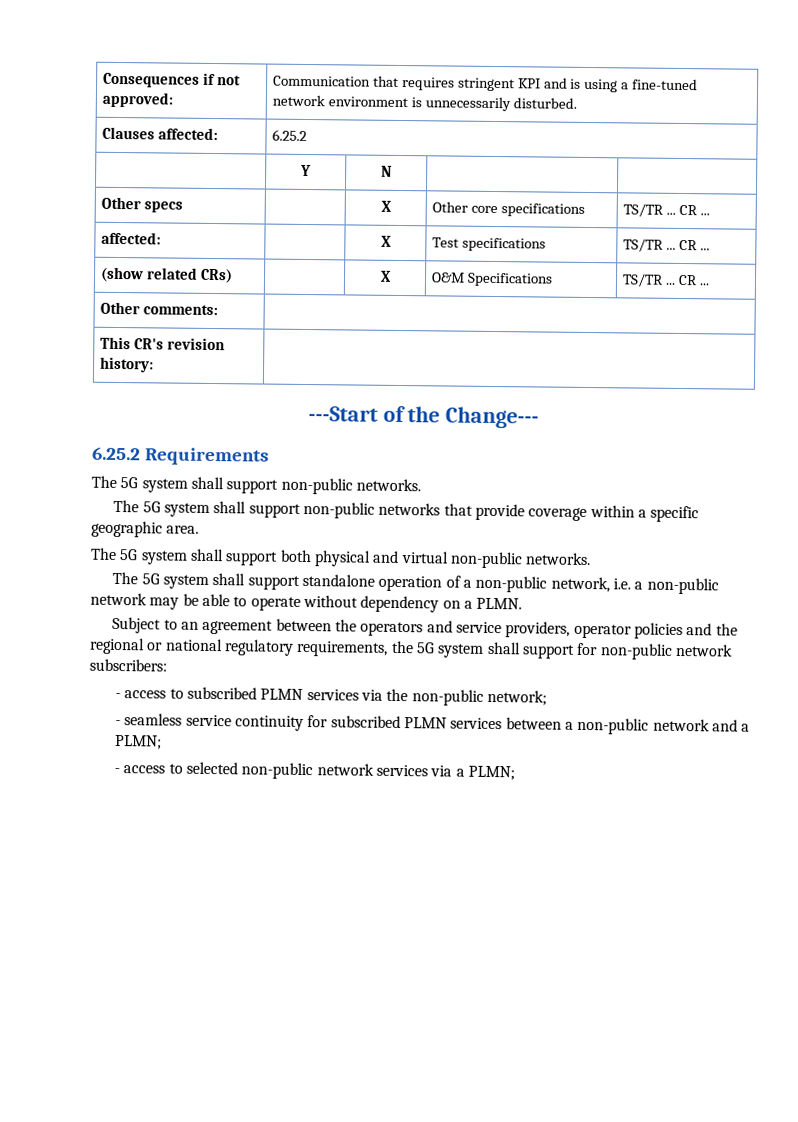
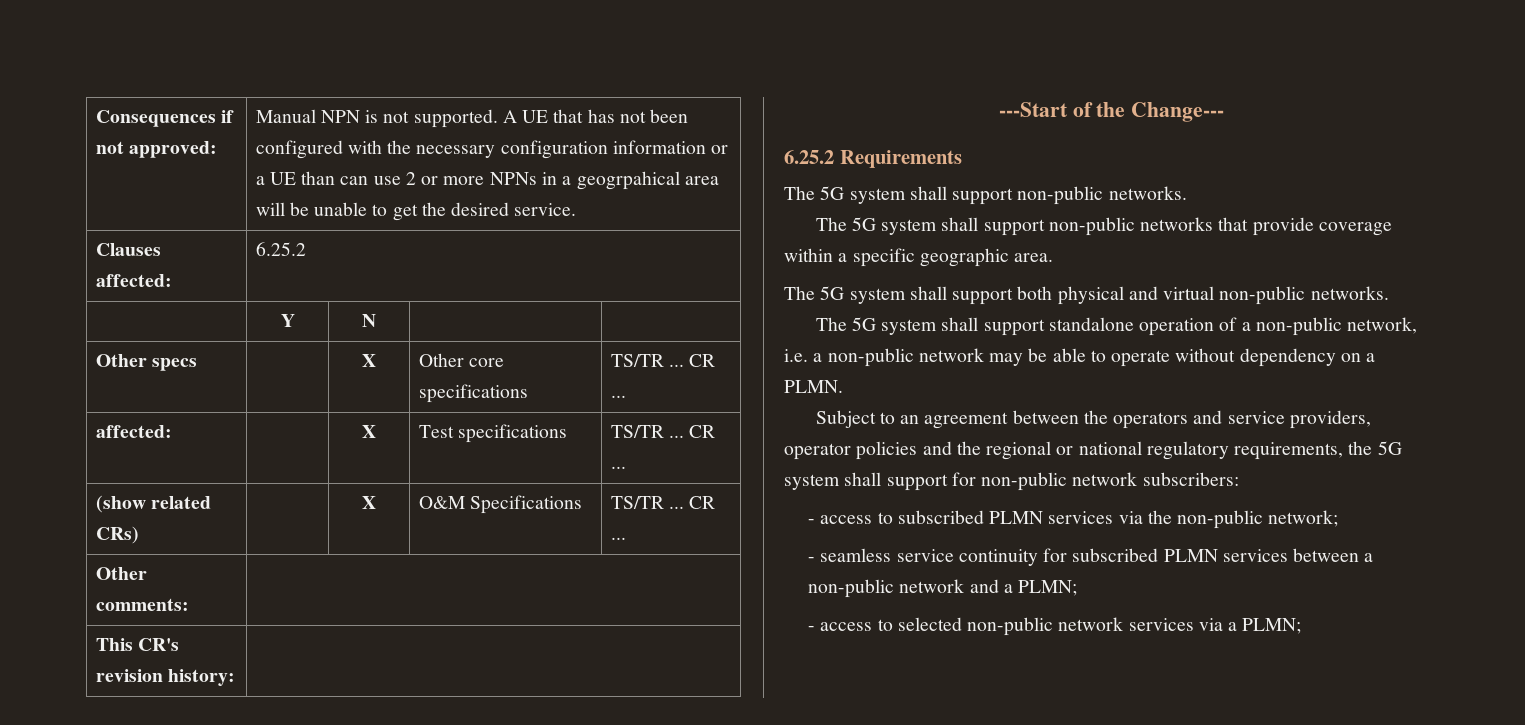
[273,75,699,93] [272,94,577,112] Communication that requires stringent KPI and is using a fine-tuned network environment is unnecessarily disturbed. -> [255,109,689,128] [255,140,729,159] [255,171,719,190] [255,202,577,221] Manual NPN is not supported. A UE that has not been configured with the necessary configuration information or a UE than can use 2 or more NPNs in a geogrpahical area will be unable to get the desired service.

